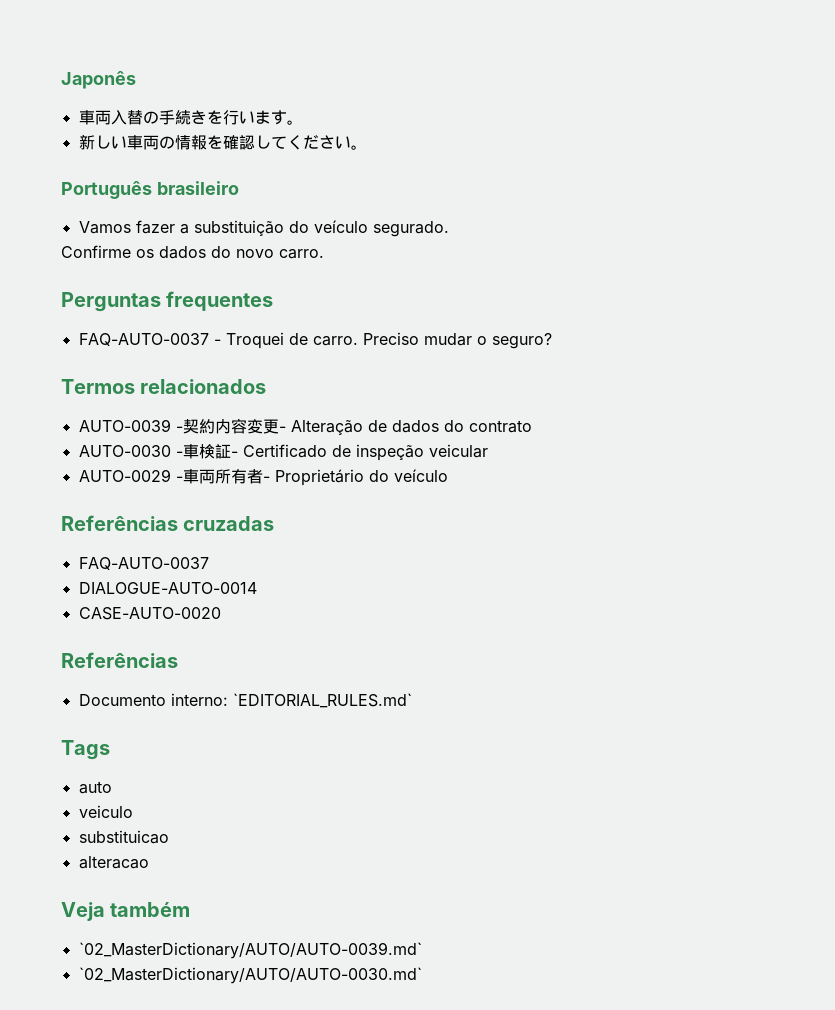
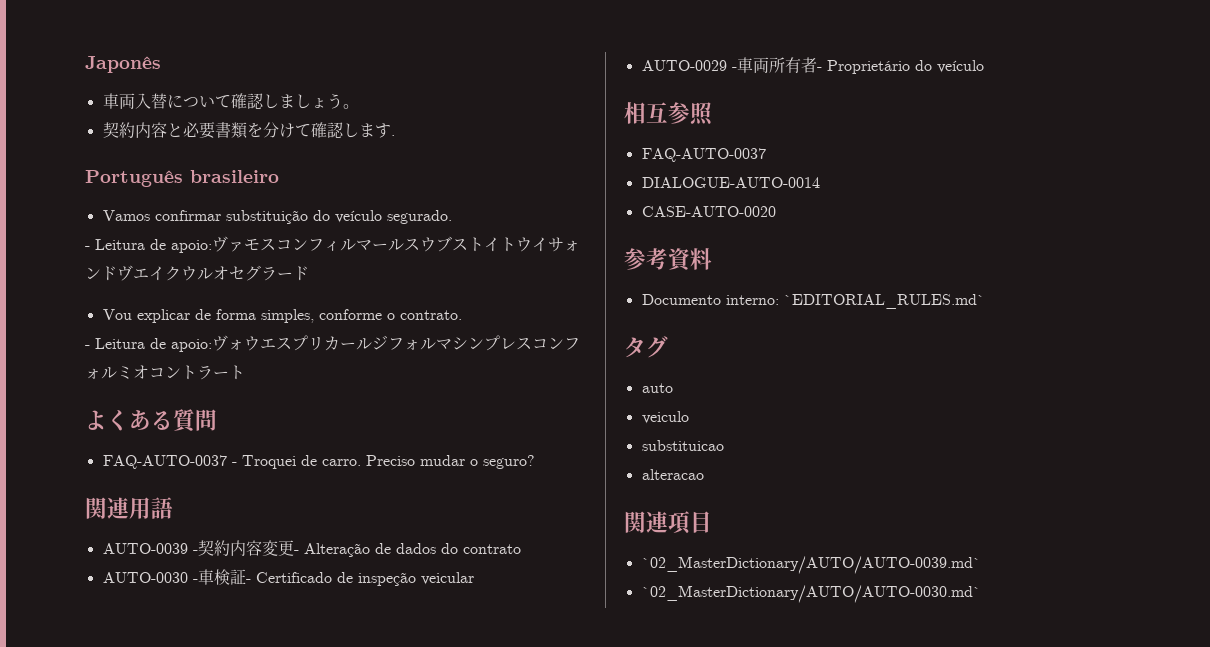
[142,110,303,125] [78,134,367,150] の手続きを行います。 // 新しい車両の情報を確認してください。 -> [166,93,359,109] [102,122,395,139] について確認しましょう。 // 契約内容と必要書類を分けて確認します.
[135,220,189,234] fazer a -> [154,210,221,221] confirmar
[61,245,324,259] [61,291,274,312] Confirme os dados do novo carro. // Perguntas frequentes -> [85,236,580,253] [85,265,309,281] [102,309,462,323] [85,335,580,352] [85,365,245,380] [85,409,217,433] - Leitura de apoio:ヴァモスコンフィルマールスウブストイトウイサォンドヴエイクウルオセグラード // Vou explicar de forma simples, conforme o contrato. // - Leitura de apoio:ヴォウエスプリカールジフォルマシンプレスコンフォルミオコントラート // よくある質問
[61,379,267,394] Termos relacionados -> [85,497,173,519] 関連用語
[61,515,275,531] Referências cruzadas -> [624,102,713,126] 相互参照
[61,652,178,668] Referências -> [624,248,712,272] 参考資料
[61,740,110,760] Tags -> [624,336,668,358] タグ
[61,901,191,921] Veja também -> [624,511,712,534] 関連項目

